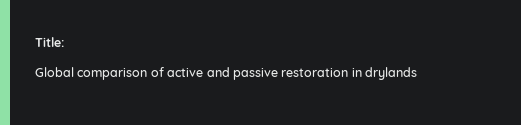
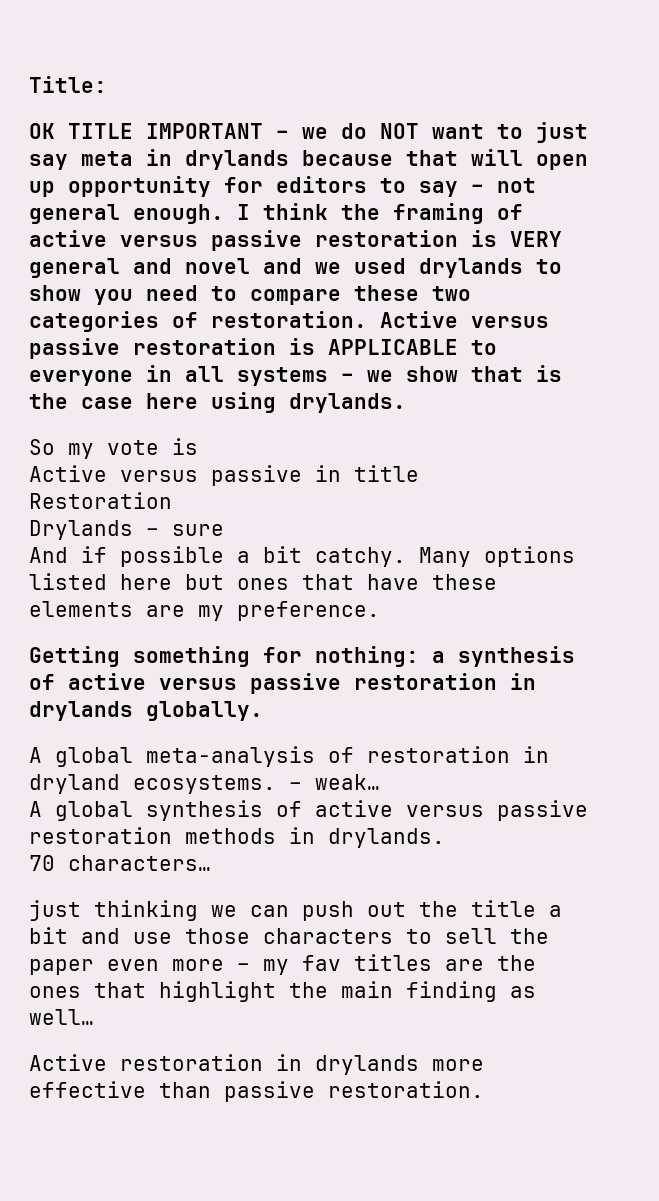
[35,67,417,80] Global comparison of active and passive restoration in drylands -> [29,122,588,143] [29,149,588,170] [29,176,536,197] [29,203,523,224] [29,230,562,251] [29,258,562,278] [29,285,471,305] [29,311,549,332] [29,338,497,359] [29,365,562,386] [29,392,406,413] [29,438,198,459] [29,465,419,486] [29,492,172,509] [29,520,224,540] [29,546,575,567] [29,573,497,590] [29,601,380,621] [29,646,575,667] [29,673,536,694] [29,701,263,721] [29,746,549,767] [29,774,380,794] [29,800,588,821] [29,827,445,848] [29,855,211,871] [29,900,562,921] [29,927,549,944] [29,954,536,975] [29,981,536,1002] [29,1009,94,1025] [29,1054,484,1075] [29,1081,484,1102] OK TITLE IMPORTANT – we do NOT want to just say meta in drylands because that will open up opportunity for editors to say – not general enough. I think the framing of active versus passive restoration is VERY general and novel and we used drylands to show you need to compare these two categories of restoration. Active versus passive restoration is APPLICABLE to everyone in all systems – we show that is the case here using drylands. // So my vote is // Active versus passive in title // Restoration // Drylands – sure // And if possible a bit catchy. Many options listed here but ones that have these elements are my preference. // Getting something for nothing: a synthesis of active versus passive restoration in drylands globally. // A global meta-analysis of restoration in dryland ecosystems. – weak… // A global synthesis of active versus passive restoration methods in drylands. // 70 characters… // just thinking we can push out the title a bit and use those characters to sell the paper even more – my fav titles are the ones that highlight the main finding as well… // Active restoration in drylands more effective than passive restoration.

